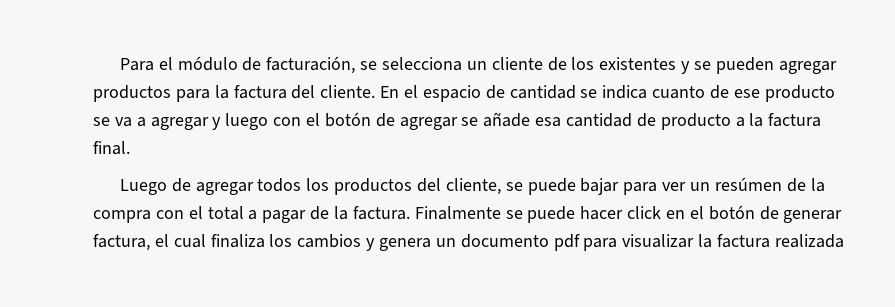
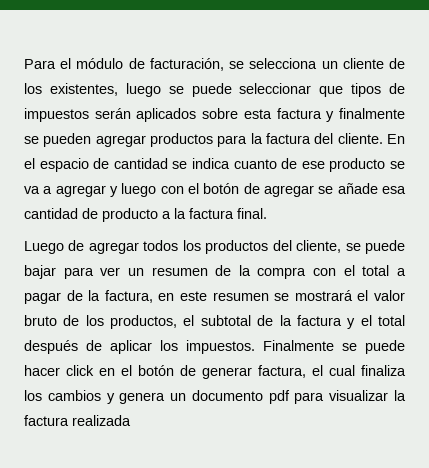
[599,57,691,74] existentes y -> [49,83,405,97] [24,108,405,122] existentes, luego se puede seleccionar que tipos de impuestos serán aplicados sobre esta factura y finalmente
[714,177,782,191] resúmen -> [151,267,208,276] resumen
[352,206,410,220] factura. -> [104,290,406,303] [24,315,406,329] [24,340,255,354] factura, en este resumen se mostrará el valor bruto de los productos, el subtotal de la factura y el total después de aplicar los impuestos.

